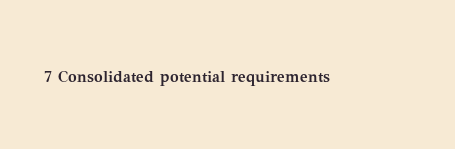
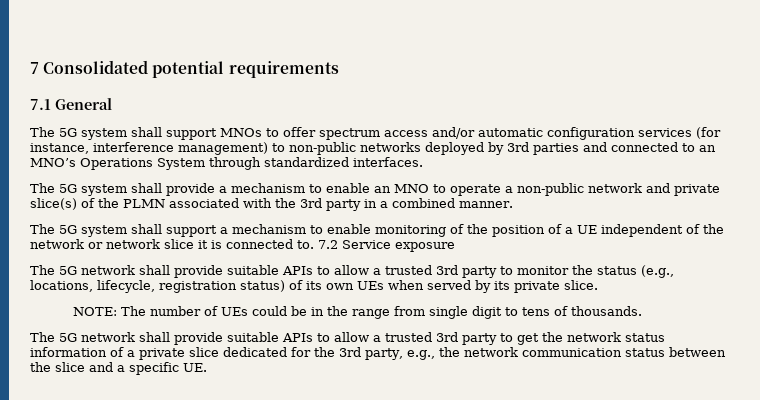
(330, 78) none -> [30,98,112,110] [30,127,721,140] [30,142,716,155] [30,157,423,170] [30,183,720,196] [30,198,513,211] [30,224,724,237] [30,239,455,252] [30,265,674,278] [30,280,598,293] [73,306,643,319] [30,332,665,345] [30,347,726,360] [30,362,207,375] // 7.1 General // The 5G system shall support MNOs to offer spectrum access and/or automatic configuration services (for instance, interference management) to non-public networks deployed by 3rd parties and connected to an MNO’s Operations System through standardized interfaces. // The 5G system shall provide a mechanism to enable an MNO to operate a non-public network and private slice(s) of the PLMN associated with the 3rd party in a combined manner. // The 5G system shall support a mechanism to enable monitoring of the position of a UE independent of the network or network slice it is connected to. 7.2 Service exposure // The 5G network shall provide suitable APIs to allow a trusted 3rd party to monitor the status (e.g., locations, lifecycle, registration status) of its own UEs when served by its private slice. // NOTE: The number of UEs could be in the range from single digit to tens of thousands. // The 5G network shall provide suitable APIs to allow a trusted 3rd party to get the network status information of a private slice dedicated for the 3rd party, e.g., the network communication status between the slice and a specific UE.

